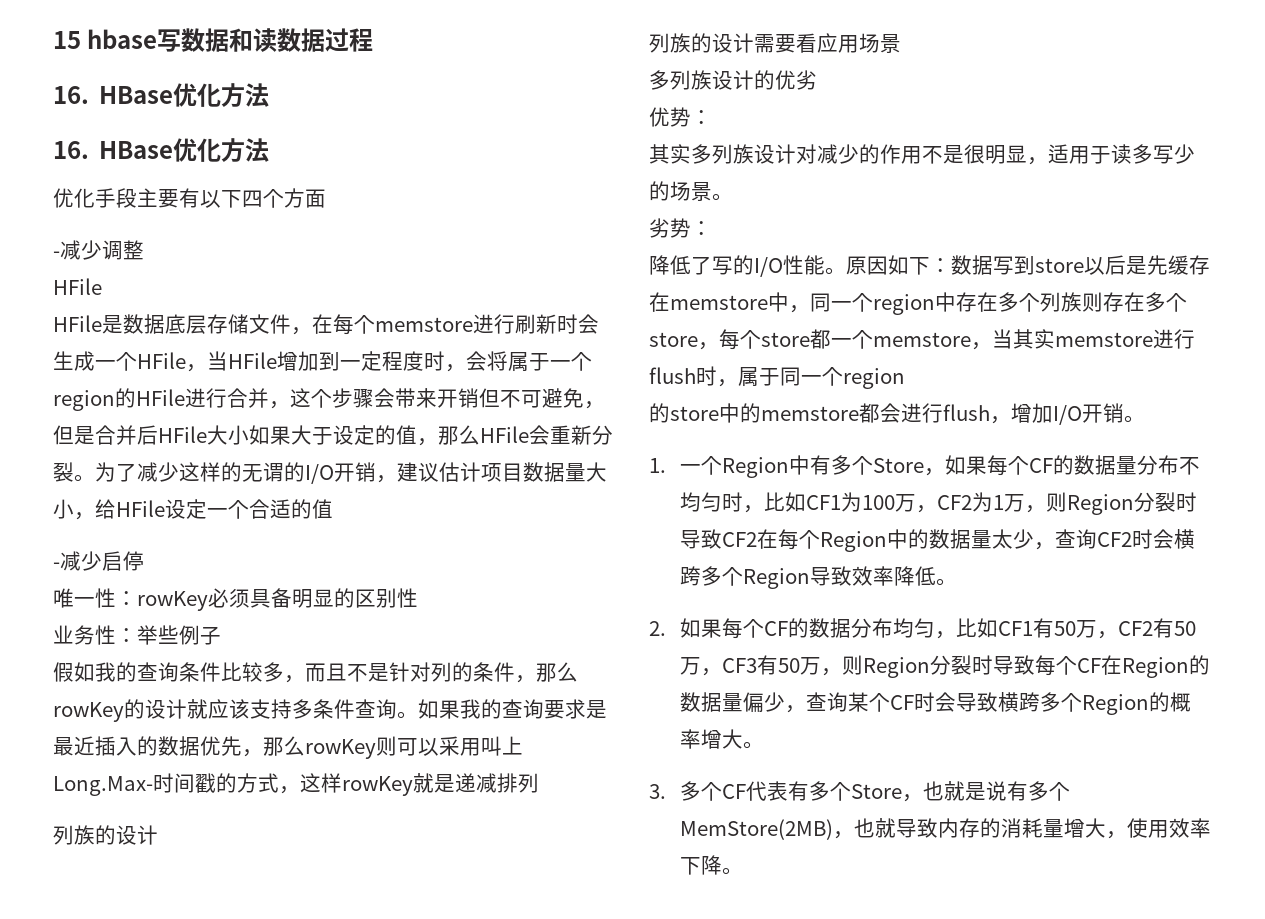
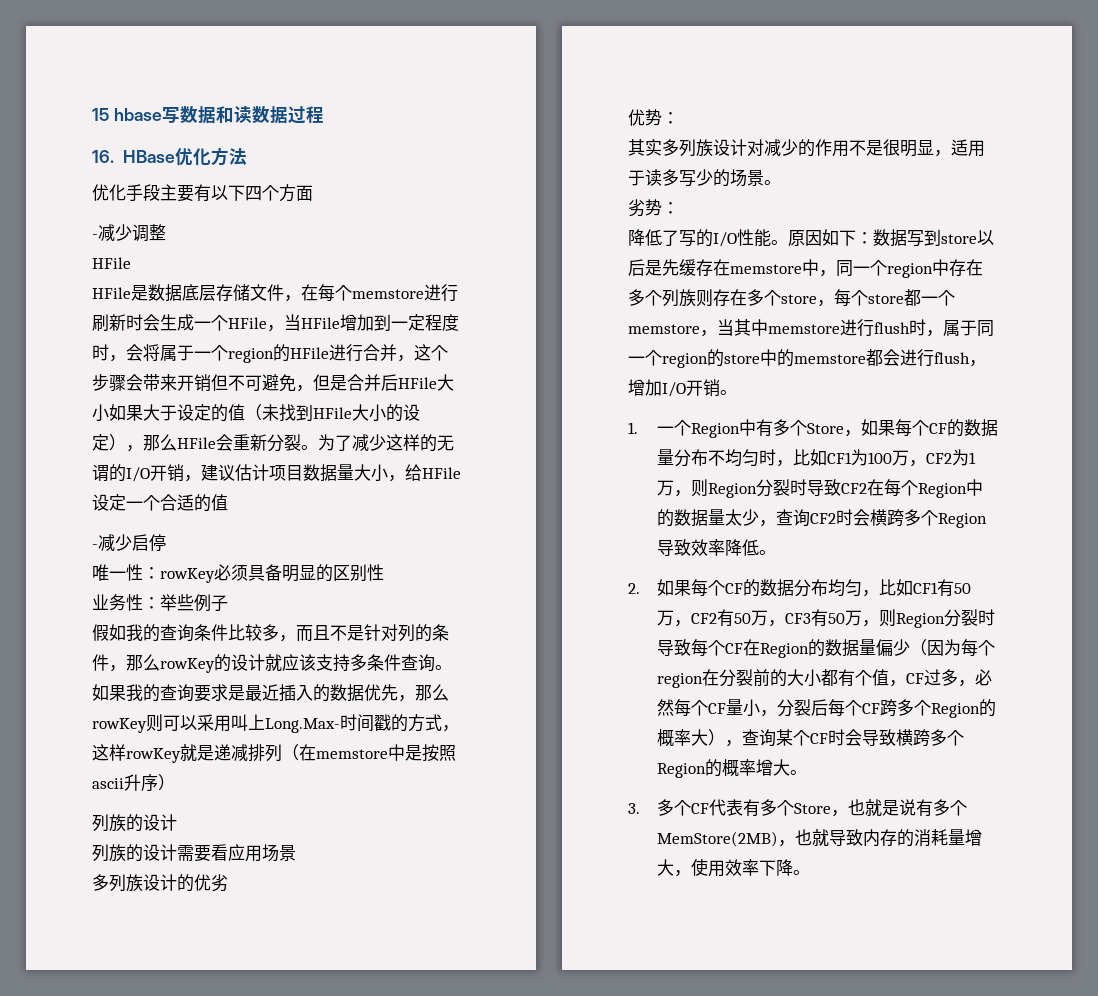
[53,138,270,162] // 16. HBase优化方法 -> (247, 156) none
(417, 435) none -> [245,404,420,422] [92,434,126,451] （未找到HFile大小的设定）
(539, 783) none -> [282,744,456,762] [92,774,175,792] （在memstore中是按照ascii升序）
[1034,329,1055,349] 实 -> [751,319,768,336] 中
(905, 378) // -> (708, 360) none
(786, 702) none -> [910,639,996,656] [657,669,993,688] [657,699,997,718] [657,729,726,747] （因为每个region在分裂前的大小都有个值，CF过多，必然每个CF量小，分裂后每个CF跨多个Region的概率大）

